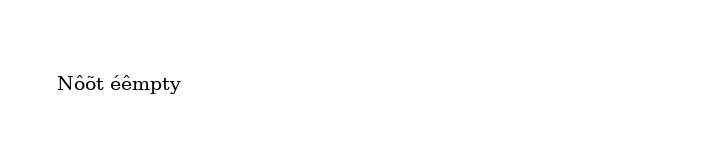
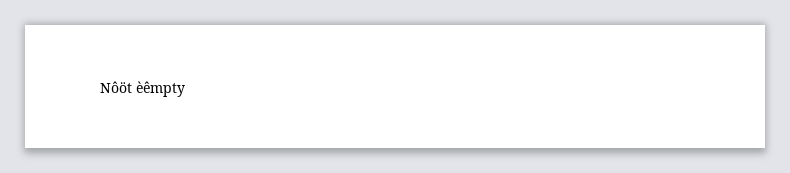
[57,75,181,94] Nôõt éêmpty -> [100,81,185,97] Nôöt èêmpty

